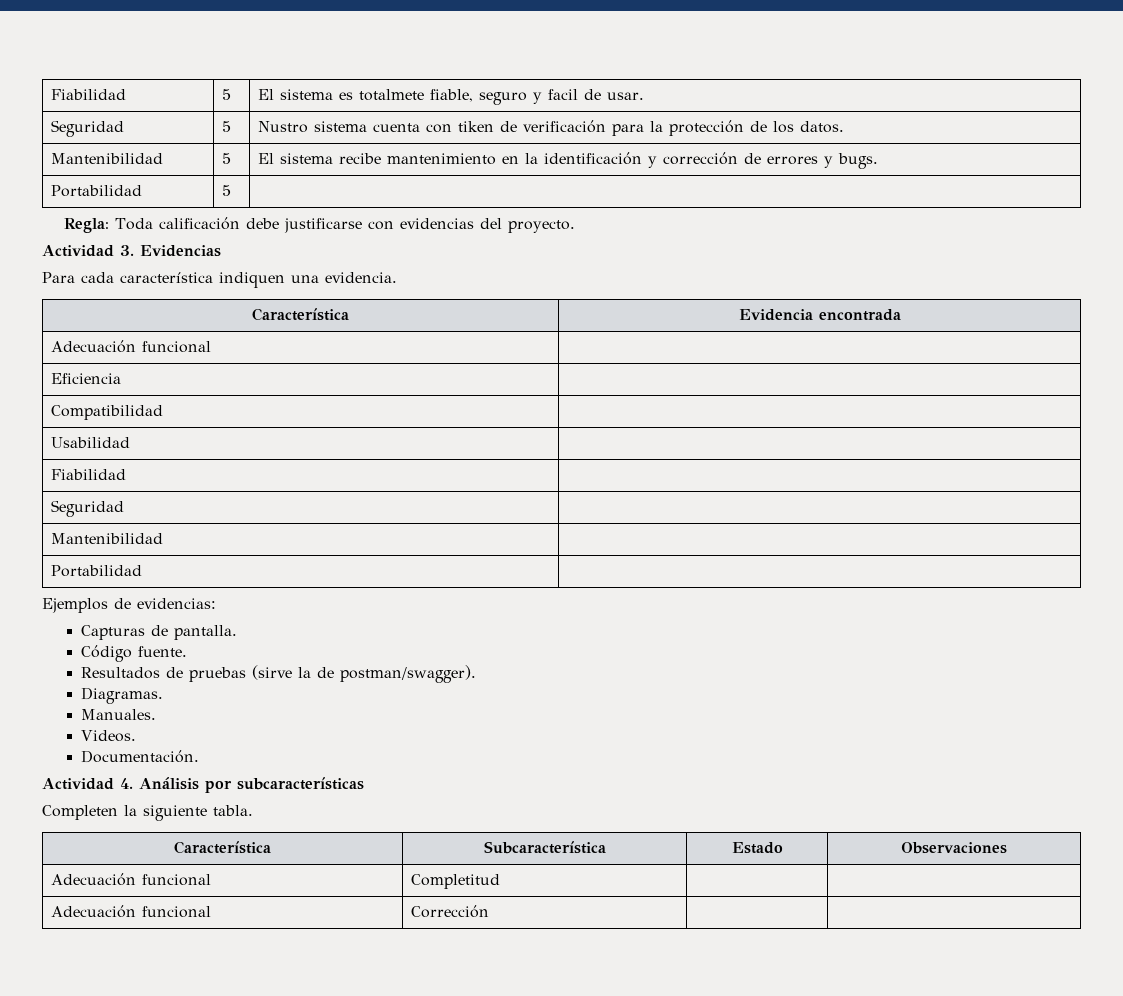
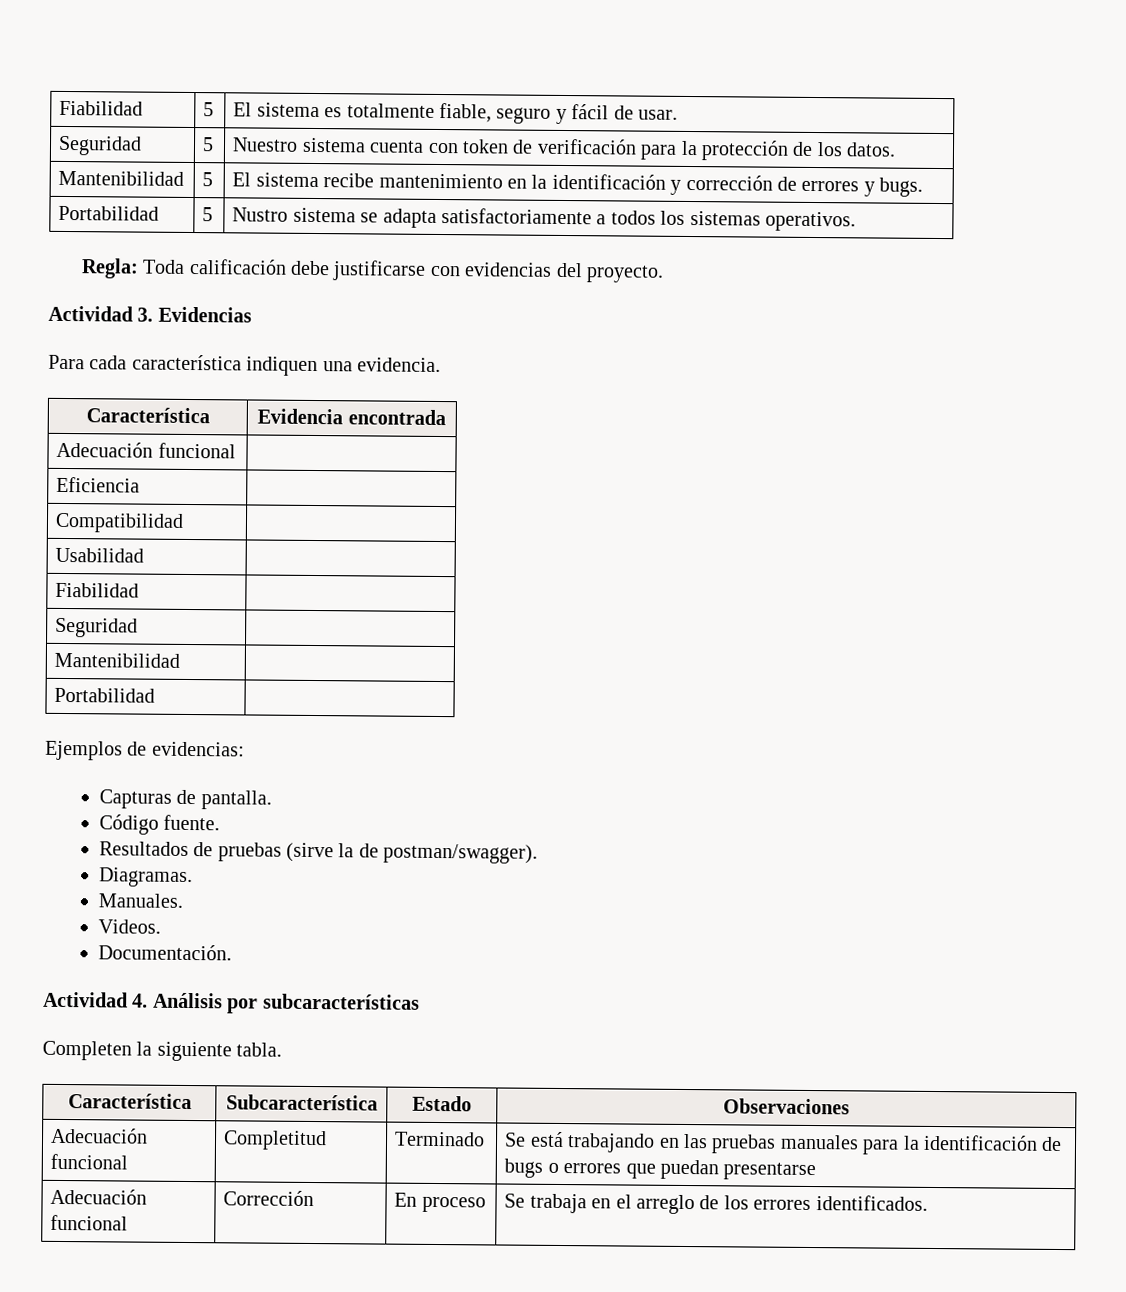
[358,89,424,101] totalmete -> [346,103,435,118] totalmente
[547,89,578,100] facil -> [571,104,610,120] fácil
[257,121,308,133] Nustro -> [232,137,299,152] Nuestro
[457,121,494,132] tiken -> [461,139,509,154] token
(231, 190) none -> [232,207,856,232] Nustro sistema se adapta satisfactoriamente a todos los sistemas operativos.
[50,905,211,918] [410,905,489,918] | // Adecuación funcional | Corrección | | -> [394,1131,486,1147] [504,1131,1063,1155] [504,1158,817,1181] [50,1188,148,1205] [50,1214,129,1231] [223,1190,315,1207] [394,1192,486,1213] [504,1193,928,1215] Terminado | Se está trabajando en las pruebas manuales para la identificación de bugs o errores que puedan presentarse // Adecuación funcional | Corrección | En proceso | Se trabaja en el arreglo de los errores identificados.

